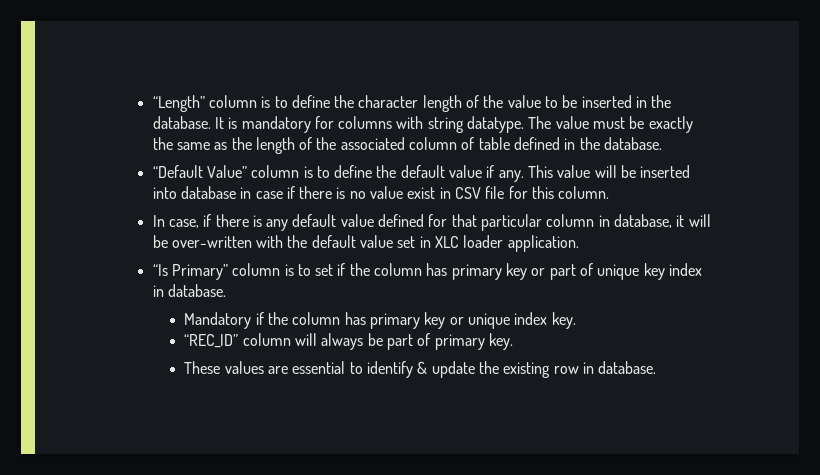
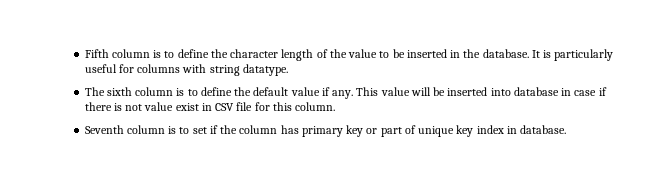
[152,95,205,112] “Length” -> [84,49,109,58] Fifth
[241,116,311,133] mandatory -> [554,49,614,61] [84,64,117,73] particularly useful
[528,116,693,133] [152,137,663,154] [152,165,247,178] The value must be exactly the same as the length of the associated column of table defined in the database. // “Default Value” -> [84,87,132,96] // The sixth
[349,191,366,199] no -> [125,104,143,111] not
[152,214,711,231] [152,235,579,252] [152,264,228,280] In case, if there is any default value defined for that particular column in database, it will be over-written with the default value set in XLC loader application. // “Is Primary” -> [84,125,124,134] Seventh
[184,312,576,329] [184,333,514,350] [184,361,657,378] // Mandatory if the column has primary key or unique index key. // “REC_ID” column will always be part of primary key. // These values are essential to identify & update the existing row in database. -> (567, 129) none

